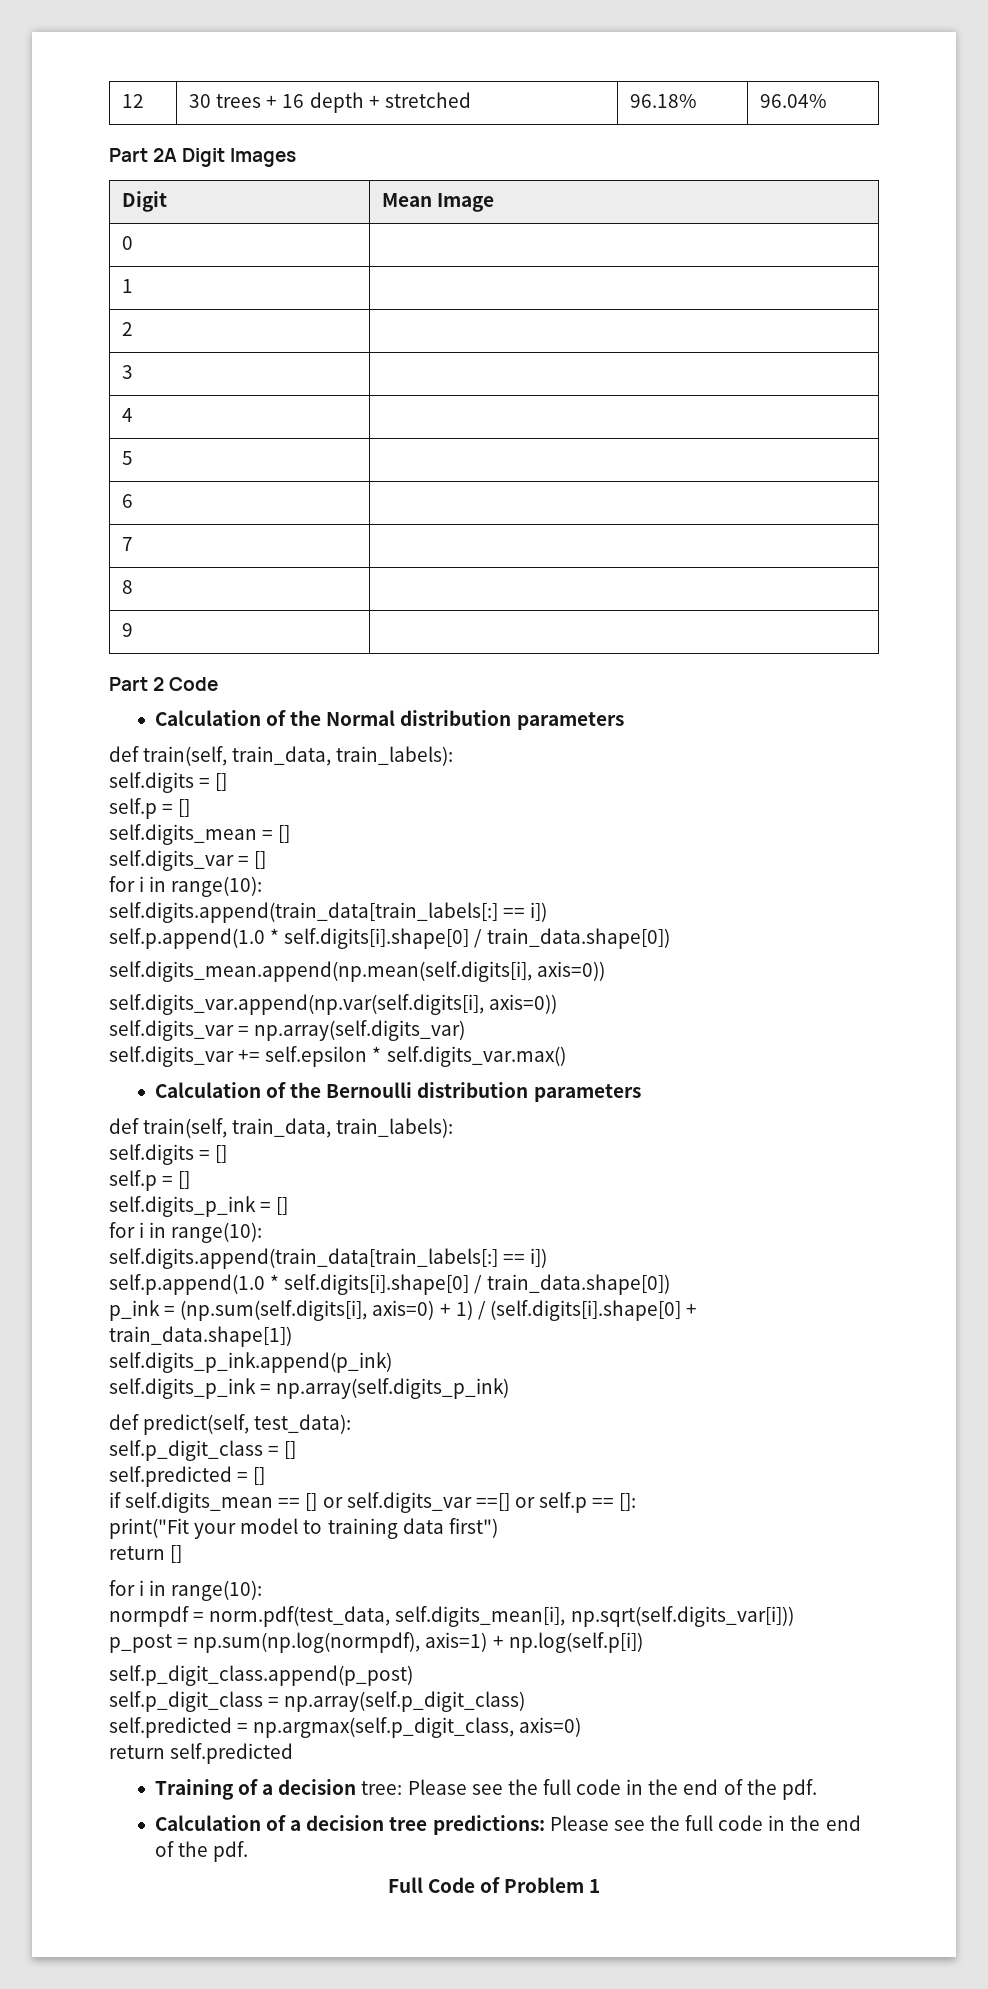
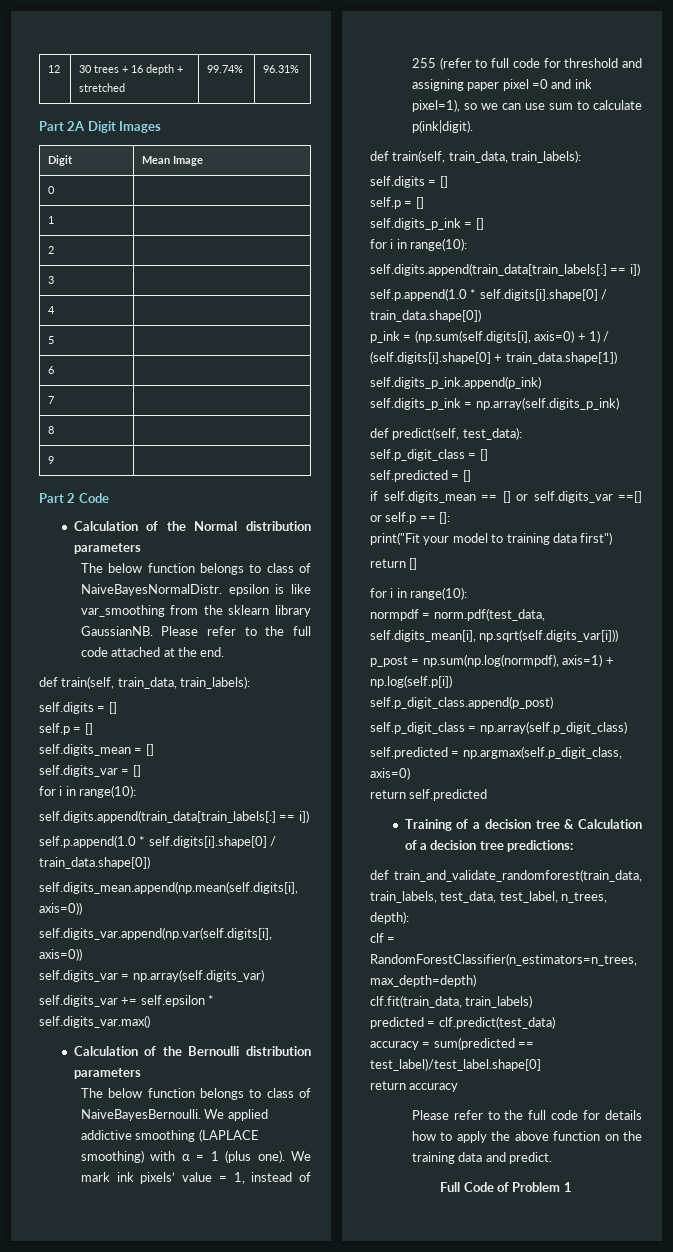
[630,94,698,108] [760,94,828,108] 96.18% | 96.04% -> [207,65,244,73] [263,65,300,73] 99.74% | 96.31%
(624, 721) none -> [80,563,311,575] [80,584,311,596] [80,605,311,617] [80,626,311,636] [80,647,225,657] // The below function belongs to class of NaiveBayesNormalDistr. epsilon is like var_smoothing from the sklearn library GaussianNB. Please refer to the full code attached at the end.
(641, 1093) none -> [80,1088,311,1100] [80,1109,268,1121] [80,1129,259,1142] [80,1150,311,1163] [80,1172,312,1184] [411,57,642,70] [411,79,592,91] [411,99,642,112] [411,120,473,133] // The below function belongs to class of NaiveBayesBernoulli. We applied addictive smoothing (LAPLACE smoothing) with α = 1 (plus one). We mark ink pixels’ value = 1, instead of 255 (refer to full code for threshold and assigning paper pixel =0 and ink pixel=1), so we can use sum to calculate p(ink|digit).
[361,1779,817,1800] tree: Please see the full code in the end of the pdf. // -> [535,819,575,829] tree &
[549,1815,861,1831] [154,1841,249,1862] Please see the full code in the end of the pdf. -> [370,869,642,882] [370,891,608,903] [370,911,409,924] [370,933,396,943] [370,953,637,966] [370,974,476,987] [370,995,533,1008] [370,1016,555,1029] [370,1037,535,1050] [370,1058,541,1071] [370,1081,459,1092] [411,1110,642,1120] [411,1131,642,1143] [411,1152,552,1164] // def train_and_validate_randomforest(train_data, train_labels, test_data, test_label, n_trees, depth): // clf = RandomForestClassifier(n_estimators=n_trees, max_depth=depth) // clf.fit(train_data, train_labels) // predicted = clf.predict(test_data) // accuracy = sum(predicted == test_label)/test_label.shape[0] // return accuracy // Please refer to the full code for details how to apply the above function on the training data and predict.

